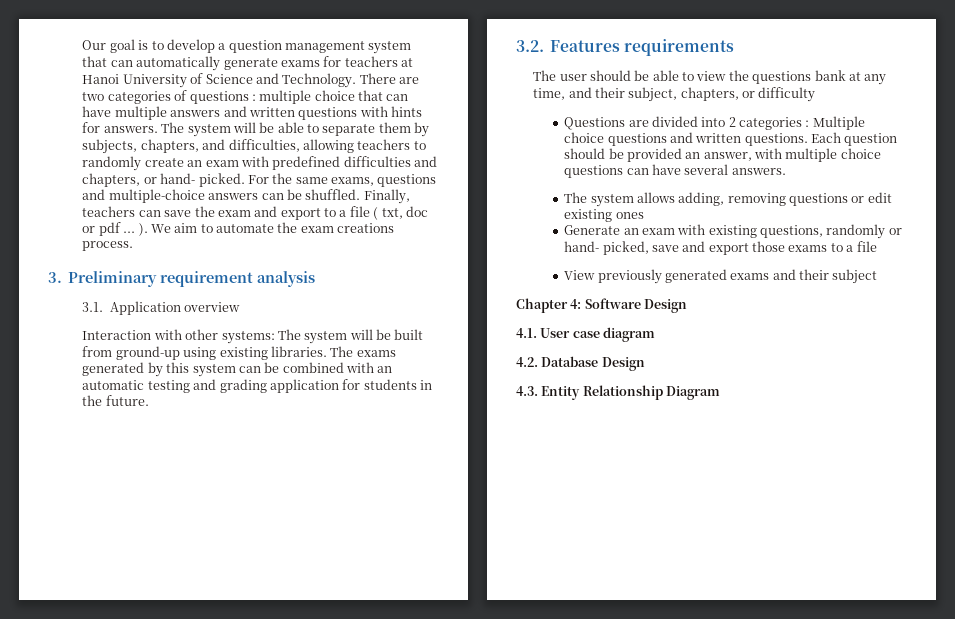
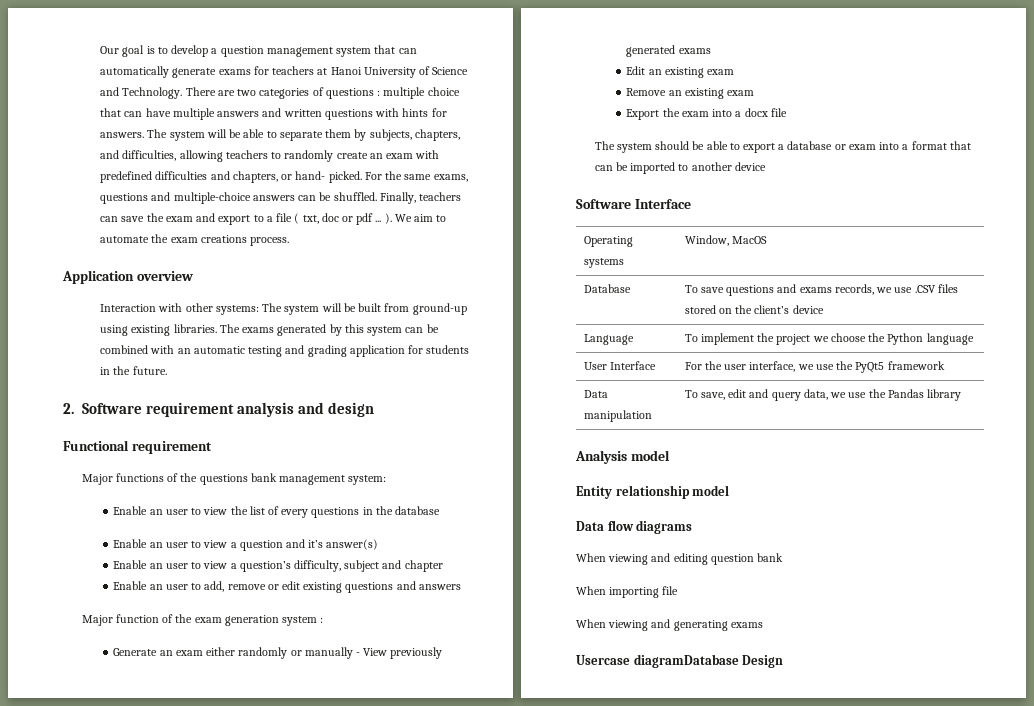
[48,271,316,287] [82,302,104,312] 3. Preliminary requirement analysis // 3.1. -> (290, 241) none
[516,39,735,56] [533,70,587,81] 3.2. Features requirements // The user -> [63,402,374,417] [63,440,212,454] [81,473,387,485] [113,506,441,518] [113,539,379,551] [113,560,443,572] [113,581,461,593] [81,614,324,626] [113,647,443,659] [626,45,711,57] [626,66,735,78] [626,88,755,99] [626,108,787,120] [594,141,652,153] 2. Software requirement analysis and design // Functional requirement // Major functions of the questions bank management system: // Enable an user to view the list of every questions in the database // Enable an user to view a question and it’s answer(s) // Enable an user to view a question’s difficulty, subject and chapter // Enable an user to add, remove or edit existing questions and answers // Major function of the exam generation system : // Generate an exam either randomly or manually - View previously generated exams // Edit an existing exam // Remove an existing exam // Export the exam into a docx file // The system
[696,70,887,85] [533,87,816,102] [564,116,865,130] [564,132,898,146] [564,148,881,162] [564,164,786,178] [564,192,892,207] [564,209,644,222] [564,224,902,239] [564,241,877,255] [564,269,878,284] [516,298,688,313] [516,327,656,342] [516,356,645,371] [516,385,721,400] view the questions bank at any time, and their subject, chapters, or difficulty // Questions are divided into 2 categories : Multiple choice questions and written questions. Each question should be provided an answer, with multiple choice questions can have several answers. // The system allows adding, removing questions or edit existing ones // Generate an exam with existing questions, randomly or hand- picked, save and export those exams to a file // View previously generated exams and their subject // Chapter 4: Software Design // 4.1. User case diagram // 4.2. Database Design // 4.3. Entity Relationship Diagram -> [742,141,971,153] [594,162,766,174] [576,199,691,209] [583,236,633,247] [583,258,624,268] [684,235,767,246] [583,284,631,293] [684,284,958,296] [684,305,824,314] [583,334,634,345] [684,333,974,345] [583,361,656,370] [684,361,945,373] [583,390,608,398] [583,410,652,422] [684,389,962,401] [575,450,670,464] [576,485,730,499] [576,520,693,534] [576,553,784,565] [576,586,679,598] [576,619,763,631] [576,654,784,668] export a database or exam into a format that can be imported to another device // Software Interface // Operating systems | Window, MacOS // Database | To save questions and exams records, we use .CSV files stored on the client’s device // Language | To implement the project we choose the Python language // User Interface | For the user interface, we use the PyQt5 framework // Data manipulation | To save, edit and query data, we use the Pandas library // Analysis model // Entity relationship model // Data flow diagrams // When viewing and editing question bank // When importing file // When viewing and generating exams // Usercase diagramDatabase Design

